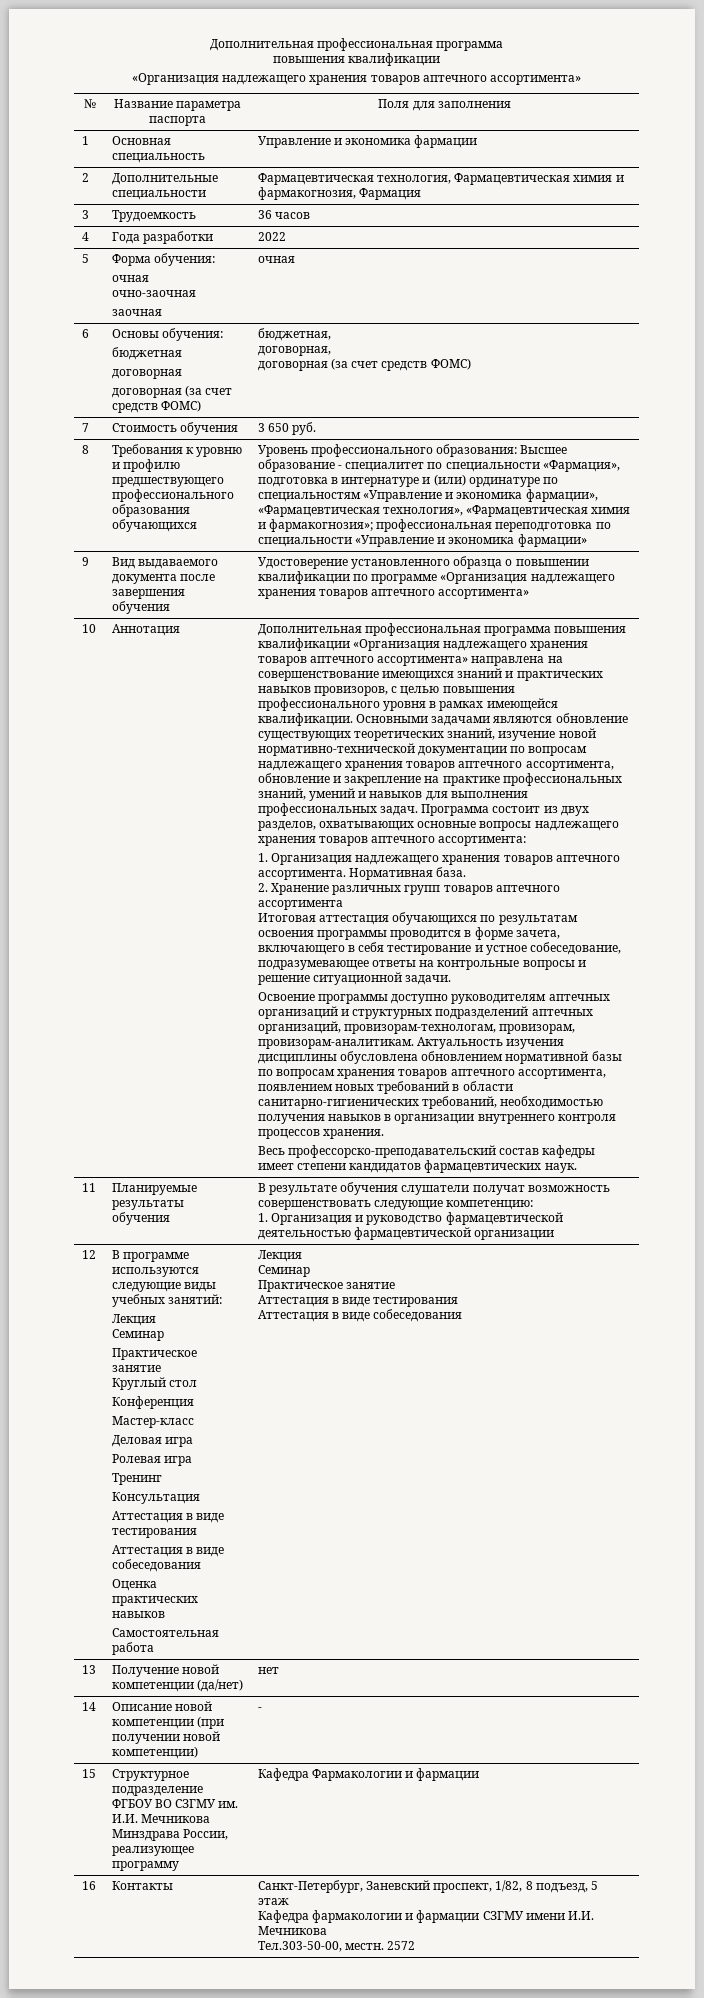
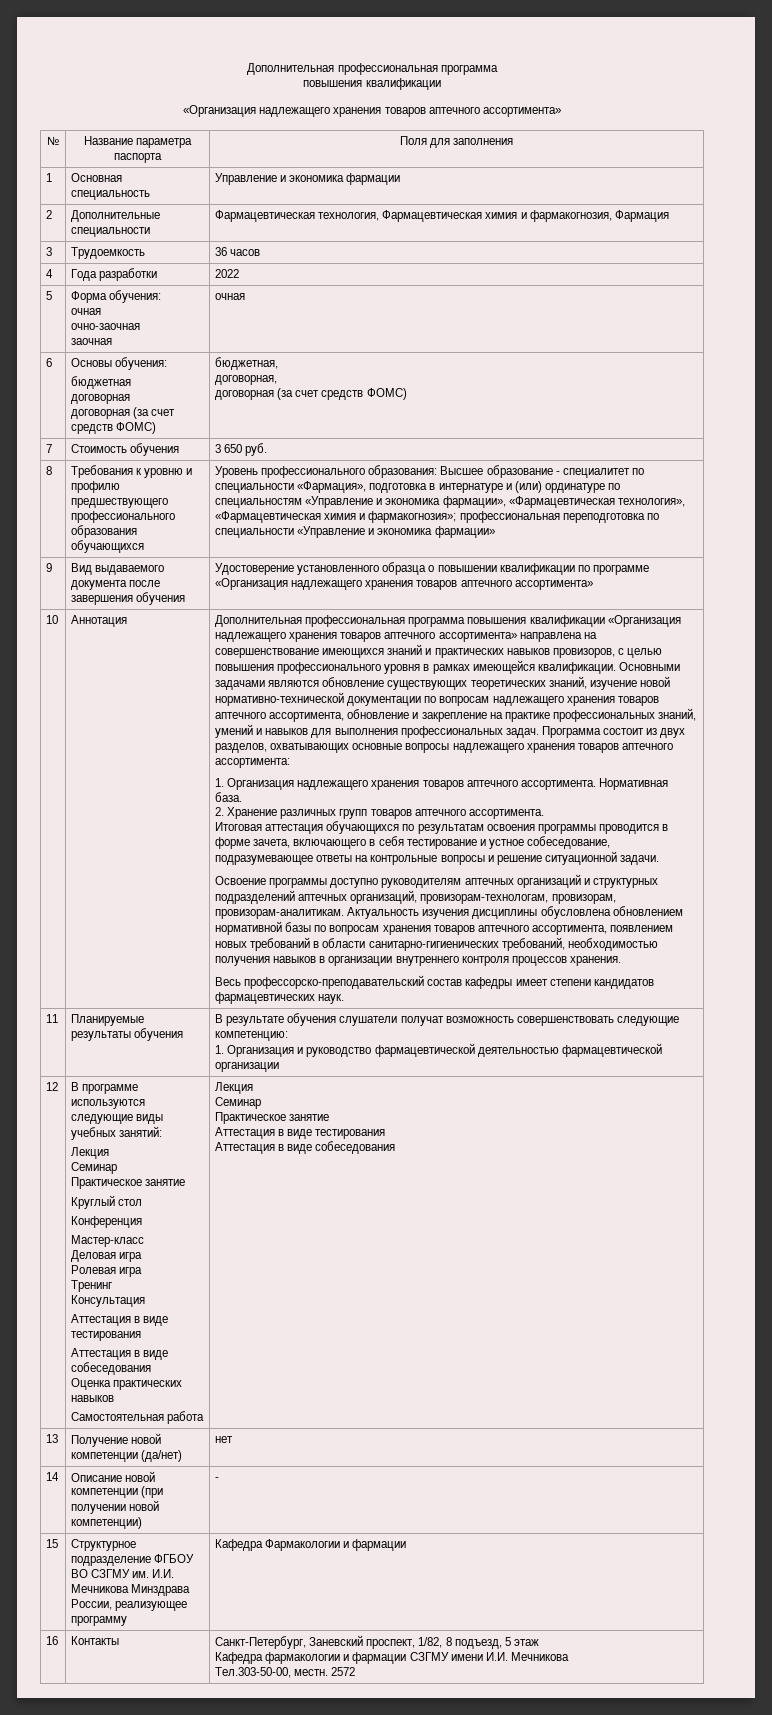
[257,900,343,910] ассортимента -> [468,809,544,819] ассортимента.

